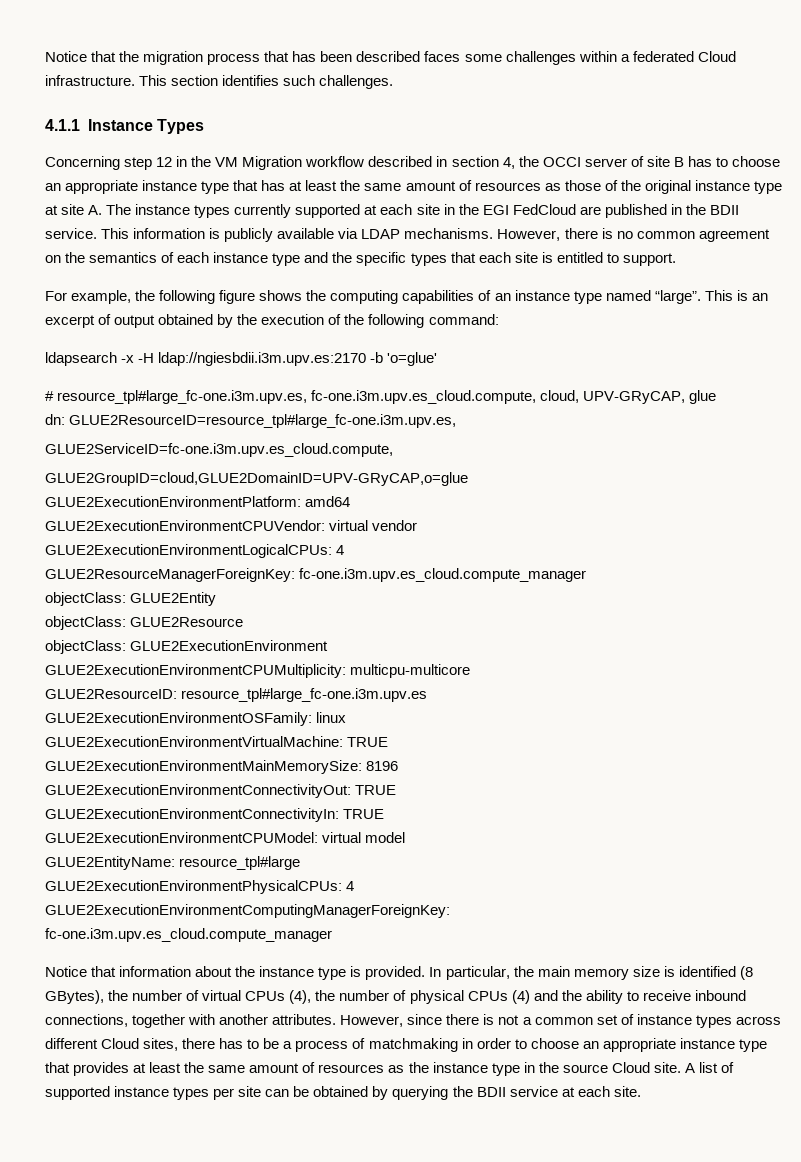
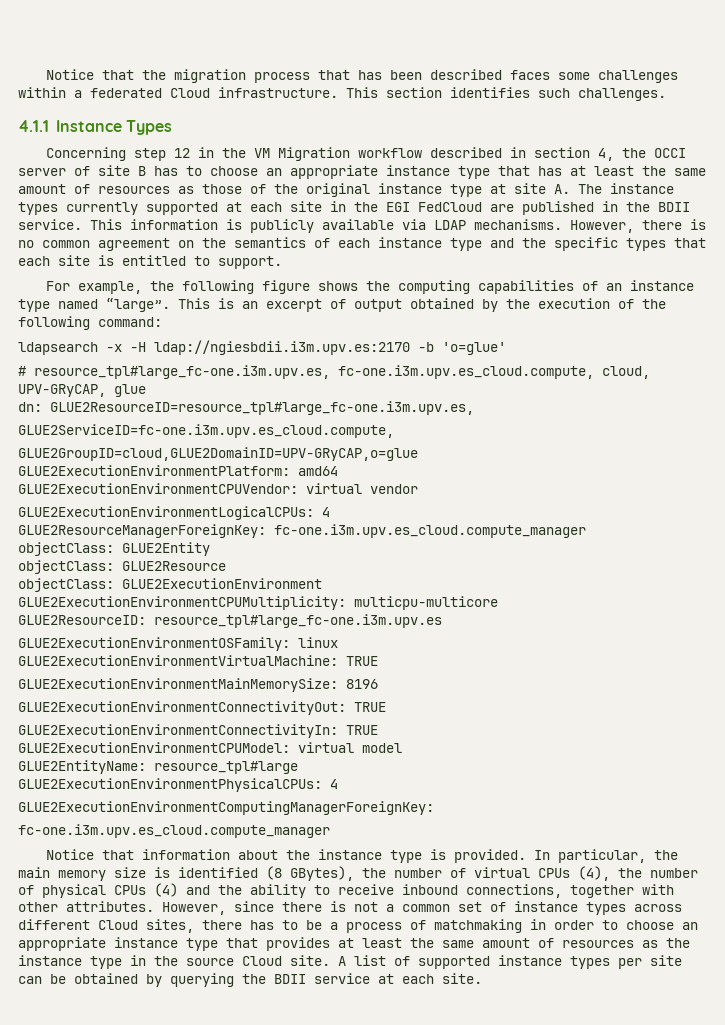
[219,1014,269,1025] another -> [18,902,58,912] other

